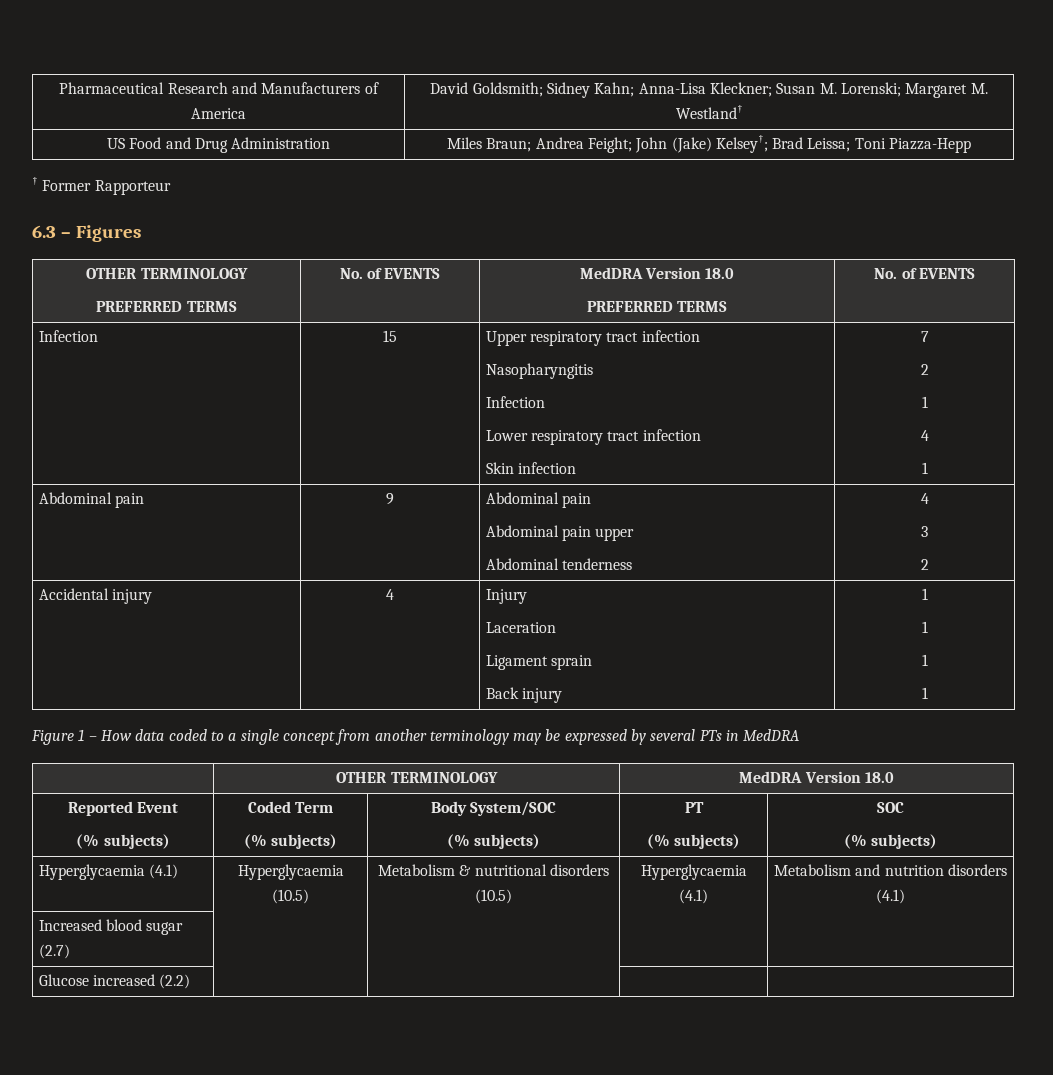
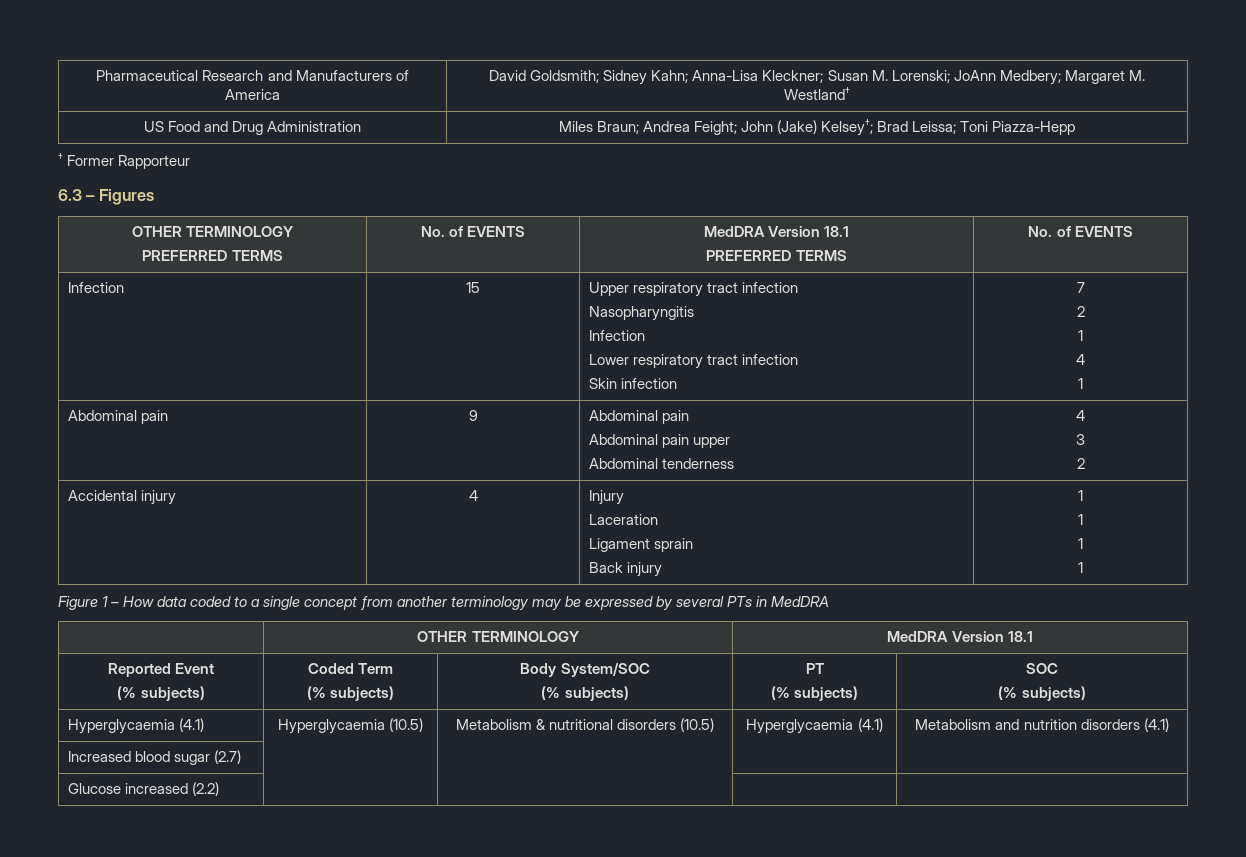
(901, 89) none -> [953,70,1061,85] JoAnn Medbery;
[705,268,735,279] 18.0 -> [824,226,850,237] 18.1
[864,772,894,783] 18.0 -> [1007,631,1033,642] 18.1

